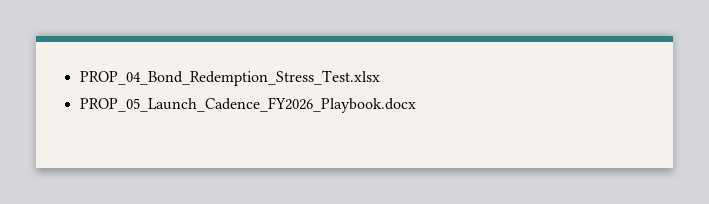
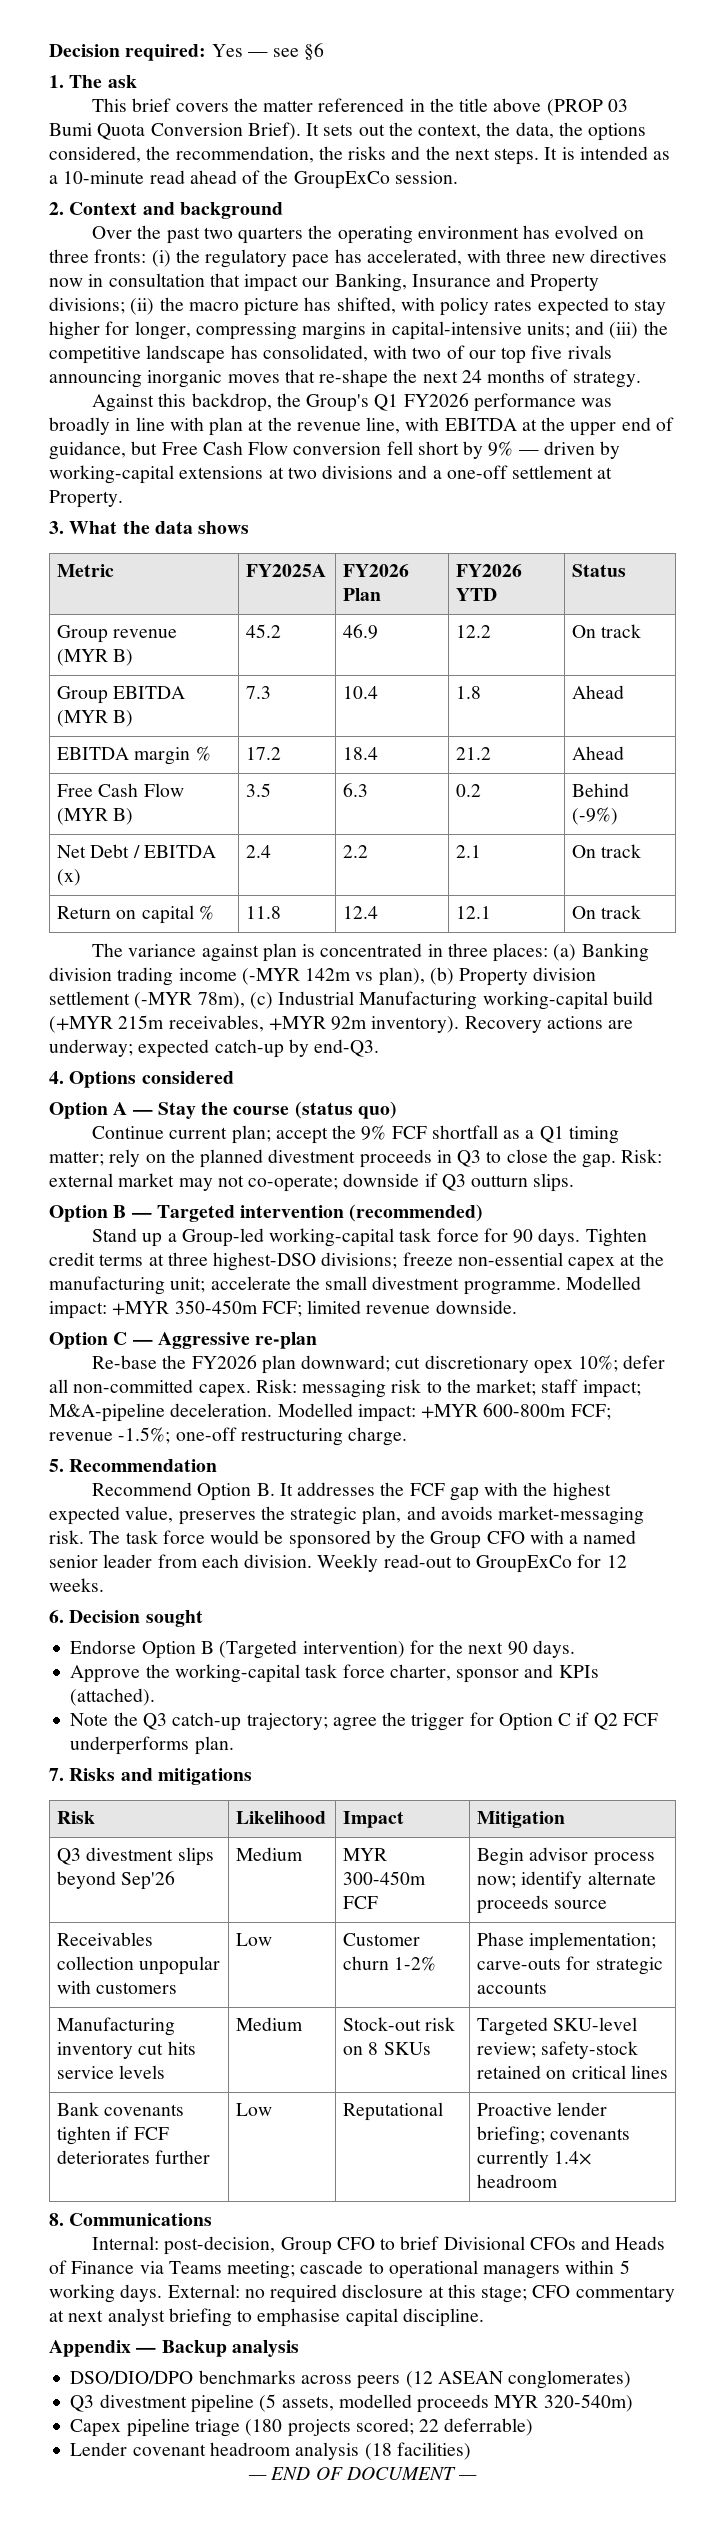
[79,70,380,86] [79,97,416,113] PROP_04_Bond_Redemption_Stress_Test.xlsx // PROP_05_Launch_Cadence_FY2026_Playbook.docx -> [49,43,325,61] [49,75,137,88] [91,98,628,116] [49,122,647,141] [49,146,671,165] [49,170,458,189] [49,202,283,219] [91,225,644,244] [49,249,667,268] [49,273,600,292] [49,297,667,316] [49,321,668,340] [49,345,612,364] [49,369,641,388] [91,393,613,412] [49,417,674,436] [49,441,621,460] [49,465,613,484] [49,490,123,508] [49,521,250,534] [56,564,114,577] [245,564,326,577] [342,564,409,577] [342,588,381,601] [455,564,522,577] [455,588,497,601] [571,564,626,577] [56,625,178,643] [56,649,134,666] [245,624,281,638] [342,624,378,639] [455,625,491,638] [571,624,642,638] [56,686,186,704] [56,710,134,727] [245,686,271,699] [342,686,378,699] [455,686,481,699] [571,685,624,699] [56,746,211,765] [245,747,281,760] [342,747,378,760] [455,747,491,760] [571,746,624,760] [56,783,184,797] [56,808,134,825] [245,783,271,797] [342,783,368,797] [455,784,481,797] [571,783,629,797] [571,807,618,825] [56,844,216,858] [56,869,81,886] [245,845,271,858] [342,845,368,858] [455,845,481,858] [571,844,642,858] [56,905,214,924] [245,906,281,919] [342,906,378,919] [455,906,491,919] [571,905,642,919] [91,943,649,962] [49,967,597,986] [49,991,653,1010] [49,1015,634,1033] [49,1039,380,1058] [49,1071,234,1088] [49,1101,397,1119] [91,1125,619,1144] [49,1149,663,1168] [49,1173,575,1192] [49,1204,484,1222] [91,1228,647,1247] [49,1252,664,1271] [49,1276,641,1295] [49,1300,517,1319] [49,1332,318,1349] [91,1355,666,1374] [49,1379,641,1398] [49,1403,611,1422] [49,1427,408,1446] [49,1459,218,1472] [91,1482,611,1501] [49,1506,645,1525] [49,1530,637,1549] [49,1554,627,1573] [49,1578,104,1592] [49,1610,203,1627] [70,1640,575,1659] [70,1664,599,1683] [70,1688,156,1706] [70,1712,658,1731] [70,1736,234,1755] [49,1768,252,1785] [56,1811,95,1824] [235,1811,326,1824] [342,1811,404,1828] [476,1811,565,1828] [56,1847,214,1866] [56,1871,176,1890] [235,1847,303,1861] [342,1848,387,1861] [342,1871,426,1885] [342,1896,378,1909] [476,1847,655,1866] [476,1871,656,1889] [476,1895,608,1914] [56,1932,153,1946] [56,1956,221,1975] [56,1980,178,1994] [235,1933,272,1946] [342,1933,420,1946] [342,1956,437,1971] [476,1932,657,1951] [476,1956,663,1975] [476,1982,547,1994] [56,2017,175,2036] [56,2041,196,2059] [56,2065,166,2079] [235,2017,303,2031] [342,2017,456,2031] [342,2042,431,2055] [476,2017,638,2036] [476,2041,639,2059] [476,2065,668,2079] [56,2102,185,2116] [56,2126,169,2145] [56,2150,211,2164] [235,2103,272,2116] [342,2102,443,2121] [476,2102,608,2116] [476,2126,631,2145] [476,2150,592,2168] [476,2174,558,2188] [49,2213,213,2226] [91,2236,666,2255] [49,2260,630,2279] [49,2284,675,2303] [49,2308,484,2327] [49,2340,299,2357] [70,2370,632,2389] [70,2394,633,2413] [70,2418,534,2437] [70,2442,471,2460] [247,2466,478,2480] Decision required: Yes — see §6 // 1. The ask // This brief covers the matter referenced in the title above (PROP 03 Bumi Quota Conversion Brief). It sets out the context, the data, the options considered, the recommendation, the risks and the next steps. It is intended as a 10-minute read ahead of the GroupExCo session. // 2. Context and background // Over the past two quarters the operating environment has evolved on three fronts: (i) the regulatory pace has accelerated, with three new directives now in consultation that impact our Banking, Insurance and Property divisions; (ii) the macro picture has shifted, with policy rates expected to stay higher for longer, compressing margins in capital-intensive units; and (iii) the competitive landscape has consolidated, with two of our top five rivals announcing inorganic moves that re-shape the next 24 months of strategy. // Against this backdrop, the Group's Q1 FY2026 performance was broadly in line with plan at the revenue line, with EBITDA at the upper end of guidance, but Free Cash Flow conversion fell short by 9% — driven by working-capital extensions at two divisions and a one-off settlement at Property. // 3. What the data shows // Metric | FY2025A | FY2026 Plan | FY2026 YTD | Status // Group revenue (MYR B) | 45.2 | 46.9 | 12.2 | On track // Group EBITDA (MYR B) | 7.3 | 10.4 | 1.8 | Ahead // EBITDA margin % | 17.2 | 18.4 | 21.2 | Ahead // Free Cash Flow (MYR B) | 3.5 | 6.3 | 0.2 | Behind (-9%) // Net Debt / EBITDA (x) | 2.4 | 2.2 | 2.1 | On track // Return on capital % | 11.8 | 12.4 | 12.1 | On track // The variance against plan is concentrated in three places: (a) Banking division trading income (-MYR 142m vs plan), (b) Property division settlement (-MYR 78m), (c) Industrial Manufacturing working-capital build (+MYR 215m receivables, +MYR 92m inventory). Recovery actions are underway; expected catch-up by end-Q3. // 4. Options considered // Option A — Stay the course (status quo) // Continue current plan; accept the 9% FCF shortfall as a Q1 timing matter; rely on the planned divestment proceeds in Q3 to close the gap. Risk: external market may not co-operate; downside if Q3 outturn slips. // Option B — Targeted intervention (recommended) // Stand up a Group-led working-capital task force for 90 days. Tighten credit terms at three highest-DSO divisions; freeze non-essential capex at the manufacturing unit; accelerate the small divestment programme. Modelled impact: +MYR 350-450m FCF; limited revenue downside. // Option C — Aggressive re-plan // Re-base the FY2026 plan downward; cut discretionary opex 10%; defer all non-committed capex. Risk: messaging risk to the market; staff impact; M&A-pipeline deceleration. Modelled impact: +MYR 600-800m FCF; revenue -1.5%; one-off restructuring charge. // 5. Recommendation // Recommend Option B. It addresses the FCF gap with the highest expected value, preserves the strategic plan, and avoids market-messaging risk. The task force would be sponsored by the Group CFO with a named senior leader from each division. Weekly read-out to GroupExCo for 12 weeks. // 6. Decision sought // Endorse Option B (Targeted intervention) for the next 90 days. // Approve the working-capital task force charter, sponsor and KPIs (attached). // Note the Q3 catch-up trajectory; agree the trigger for Option C if Q2 FCF underperforms plan. // 7. Risks and mitigations // Risk | Likelihood | Impact | Mitigation // Q3 divestment slips beyond Sep'26 | Medium | MYR 300-450m FCF | Begin advisor process now; identify alternate proceeds source // Receivables collection unpopular with customers | Low | Customer churn 1-2% | Phase implementation; carve-outs for strategic accounts // Manufacturing inventory cut hits service levels | Medium | Stock-out risk on 8 SKUs | Targeted SKU-level review; safety-stock retained on critical lines // Bank covenants tighten if FCF deteriorates further | Low | Reputational | Proactive lender briefing; covenants currently 1.4× headroom // 8. Communications // Internal: post-decision, Group CFO to brief Divisional CFOs and Heads of Finance via Teams meeting; cascade to operational managers within 5 working days. External: no required disclosure at this stage; CFO commentary at next analyst briefing to emphasise capital discipline. // Appendix — Backup analysis // DSO/DIO/DPO benchmarks across peers (12 ASEAN conglomerates) // Q3 divestment pipeline (5 assets, modelled proceeds MYR 320-540m) // Capex pipeline triage (180 projects scored; 22 deferrable) // Lender covenant headroom analysis (18 facilities) // — END OF DOCUMENT —

